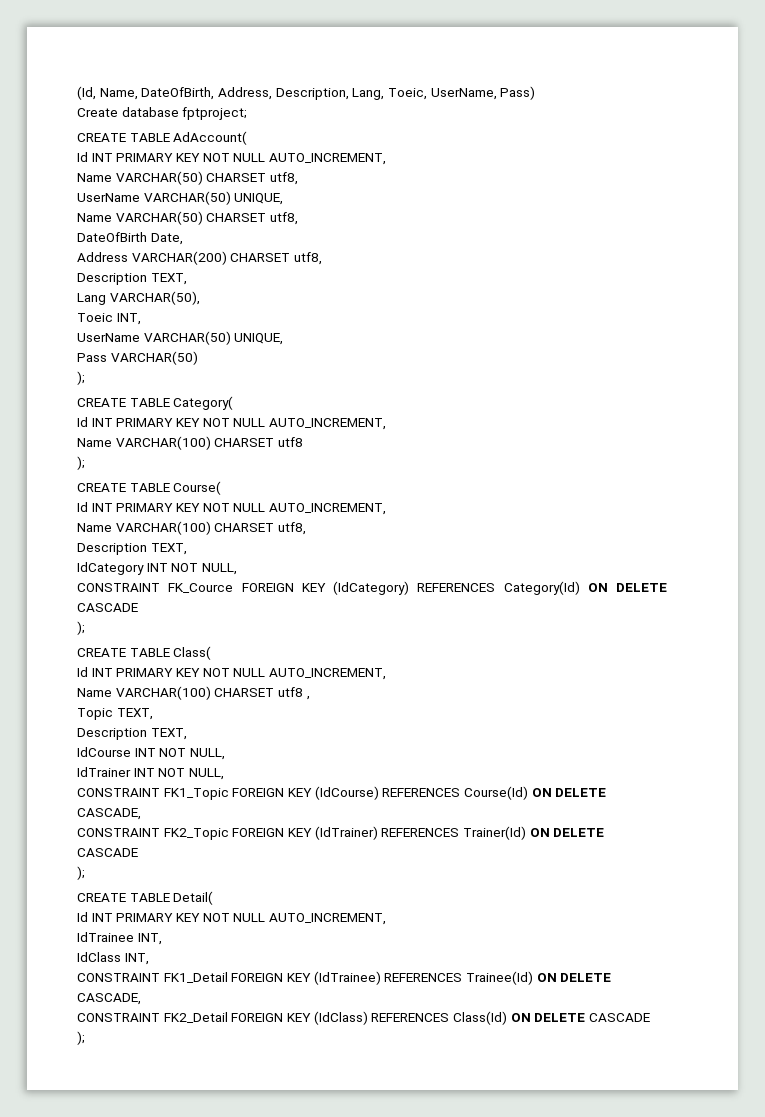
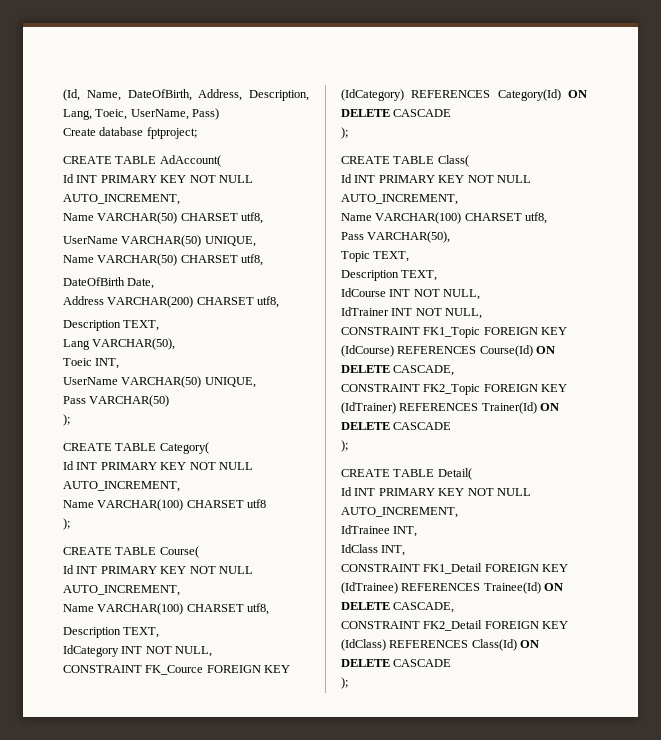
[277,687,310,700] utf8 , -> [525,212,548,224] [341,231,451,243] utf8, // Pass VARCHAR(50),

